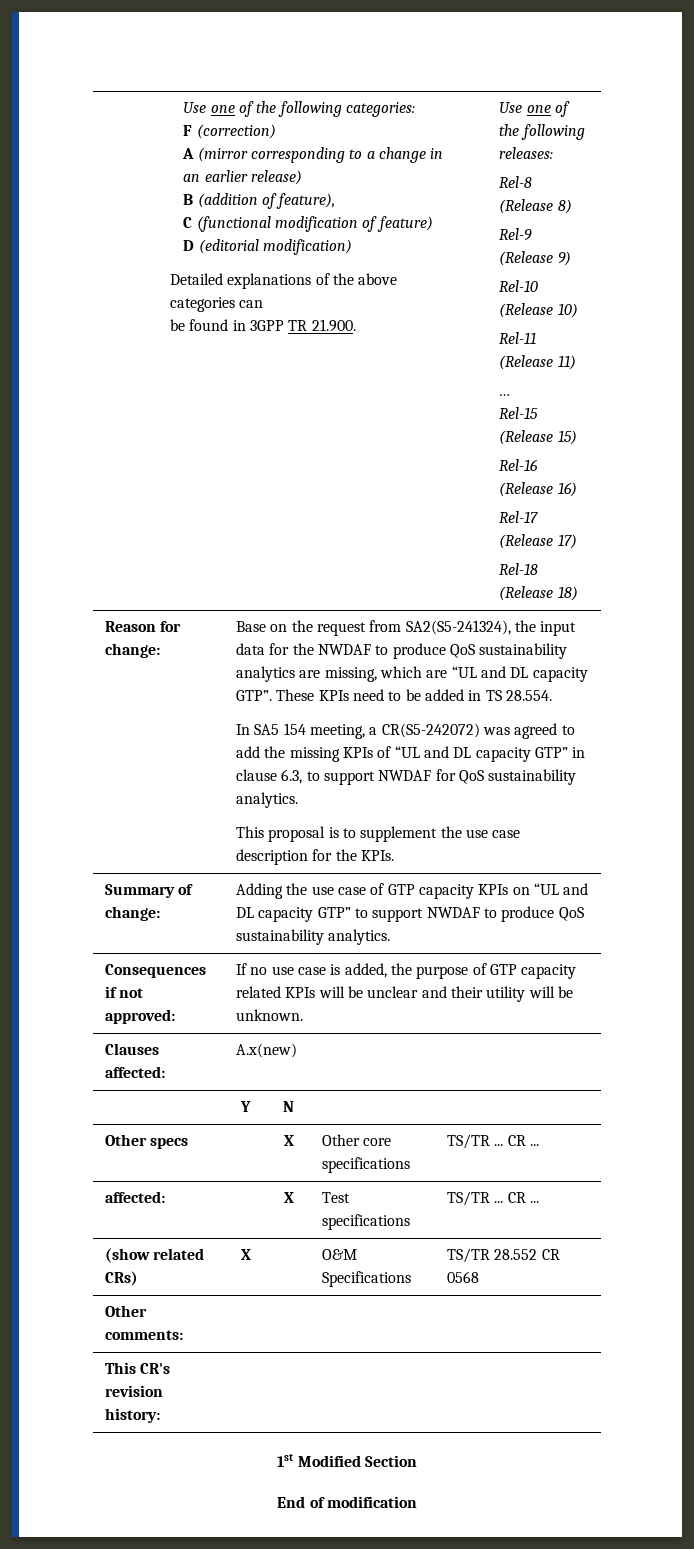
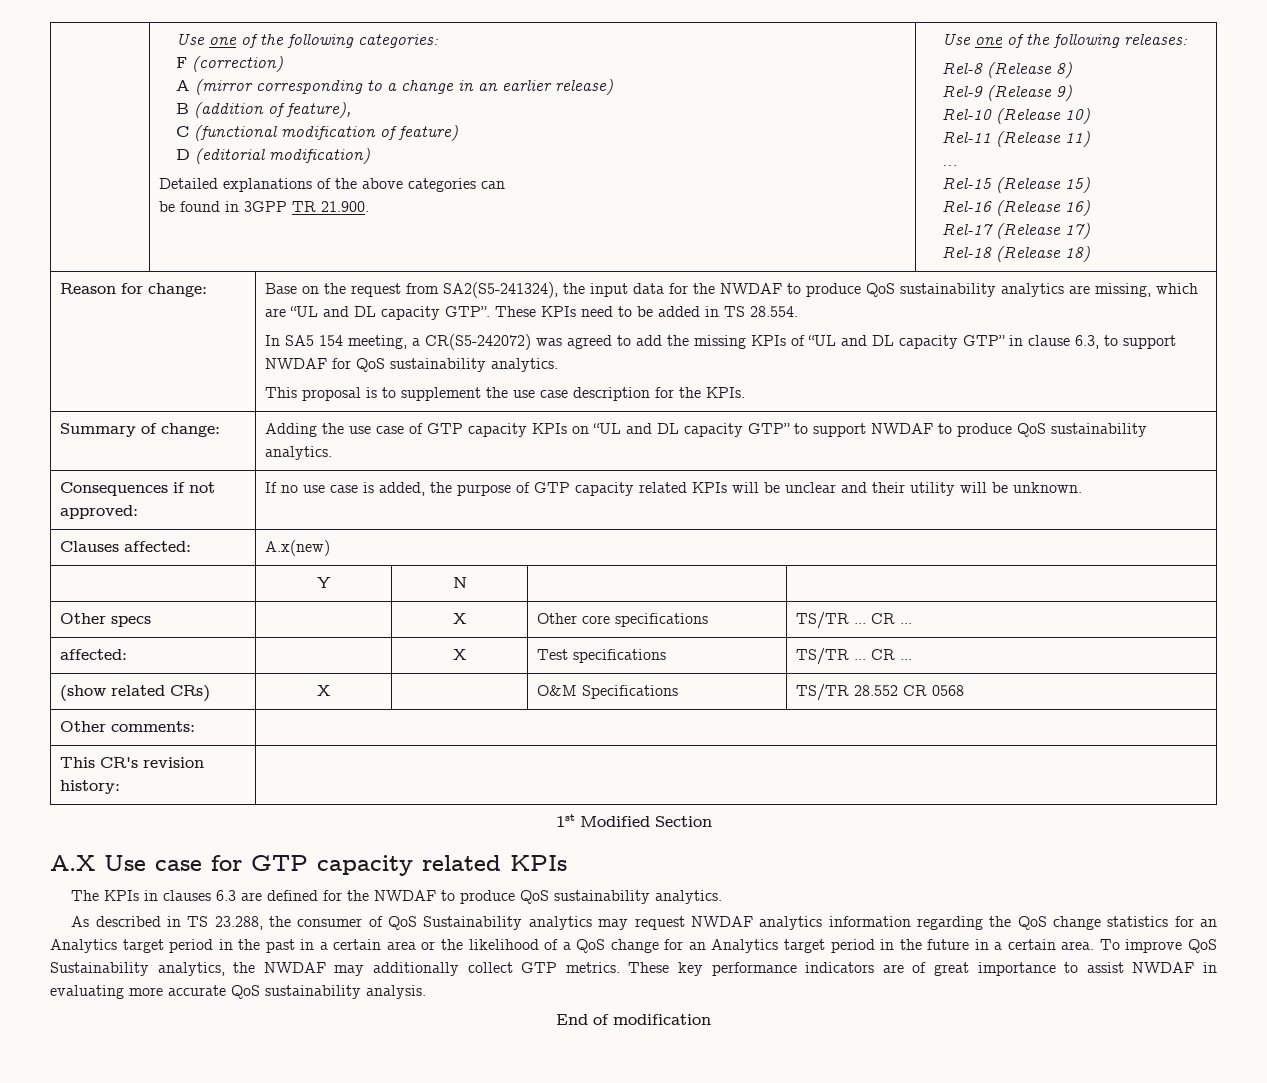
(417, 1461) none -> [50,855,567,876] [71,890,723,904] [71,916,1217,930] [50,939,1217,953] [50,962,1217,976] [50,985,426,999] // A.X Use case for GTP capacity related KPIs // The KPIs in clauses 6.3 are defined for the NWDAF to produce QoS sustainability analytics. // As described in TS 23.288, the consumer of QoS Sustainability analytics may request NWDAF analytics information regarding the QoS change statistics for an Analytics target period in the past in a certain area or the likelihood of a QoS change for an Analytics target period in the future in a certain area. To improve QoS Sustainability analytics, the NWDAF may additionally collect GTP metrics. These key performance indicators are of great importance to assist NWDAF in evaluating more accurate QoS sustainability analysis.

